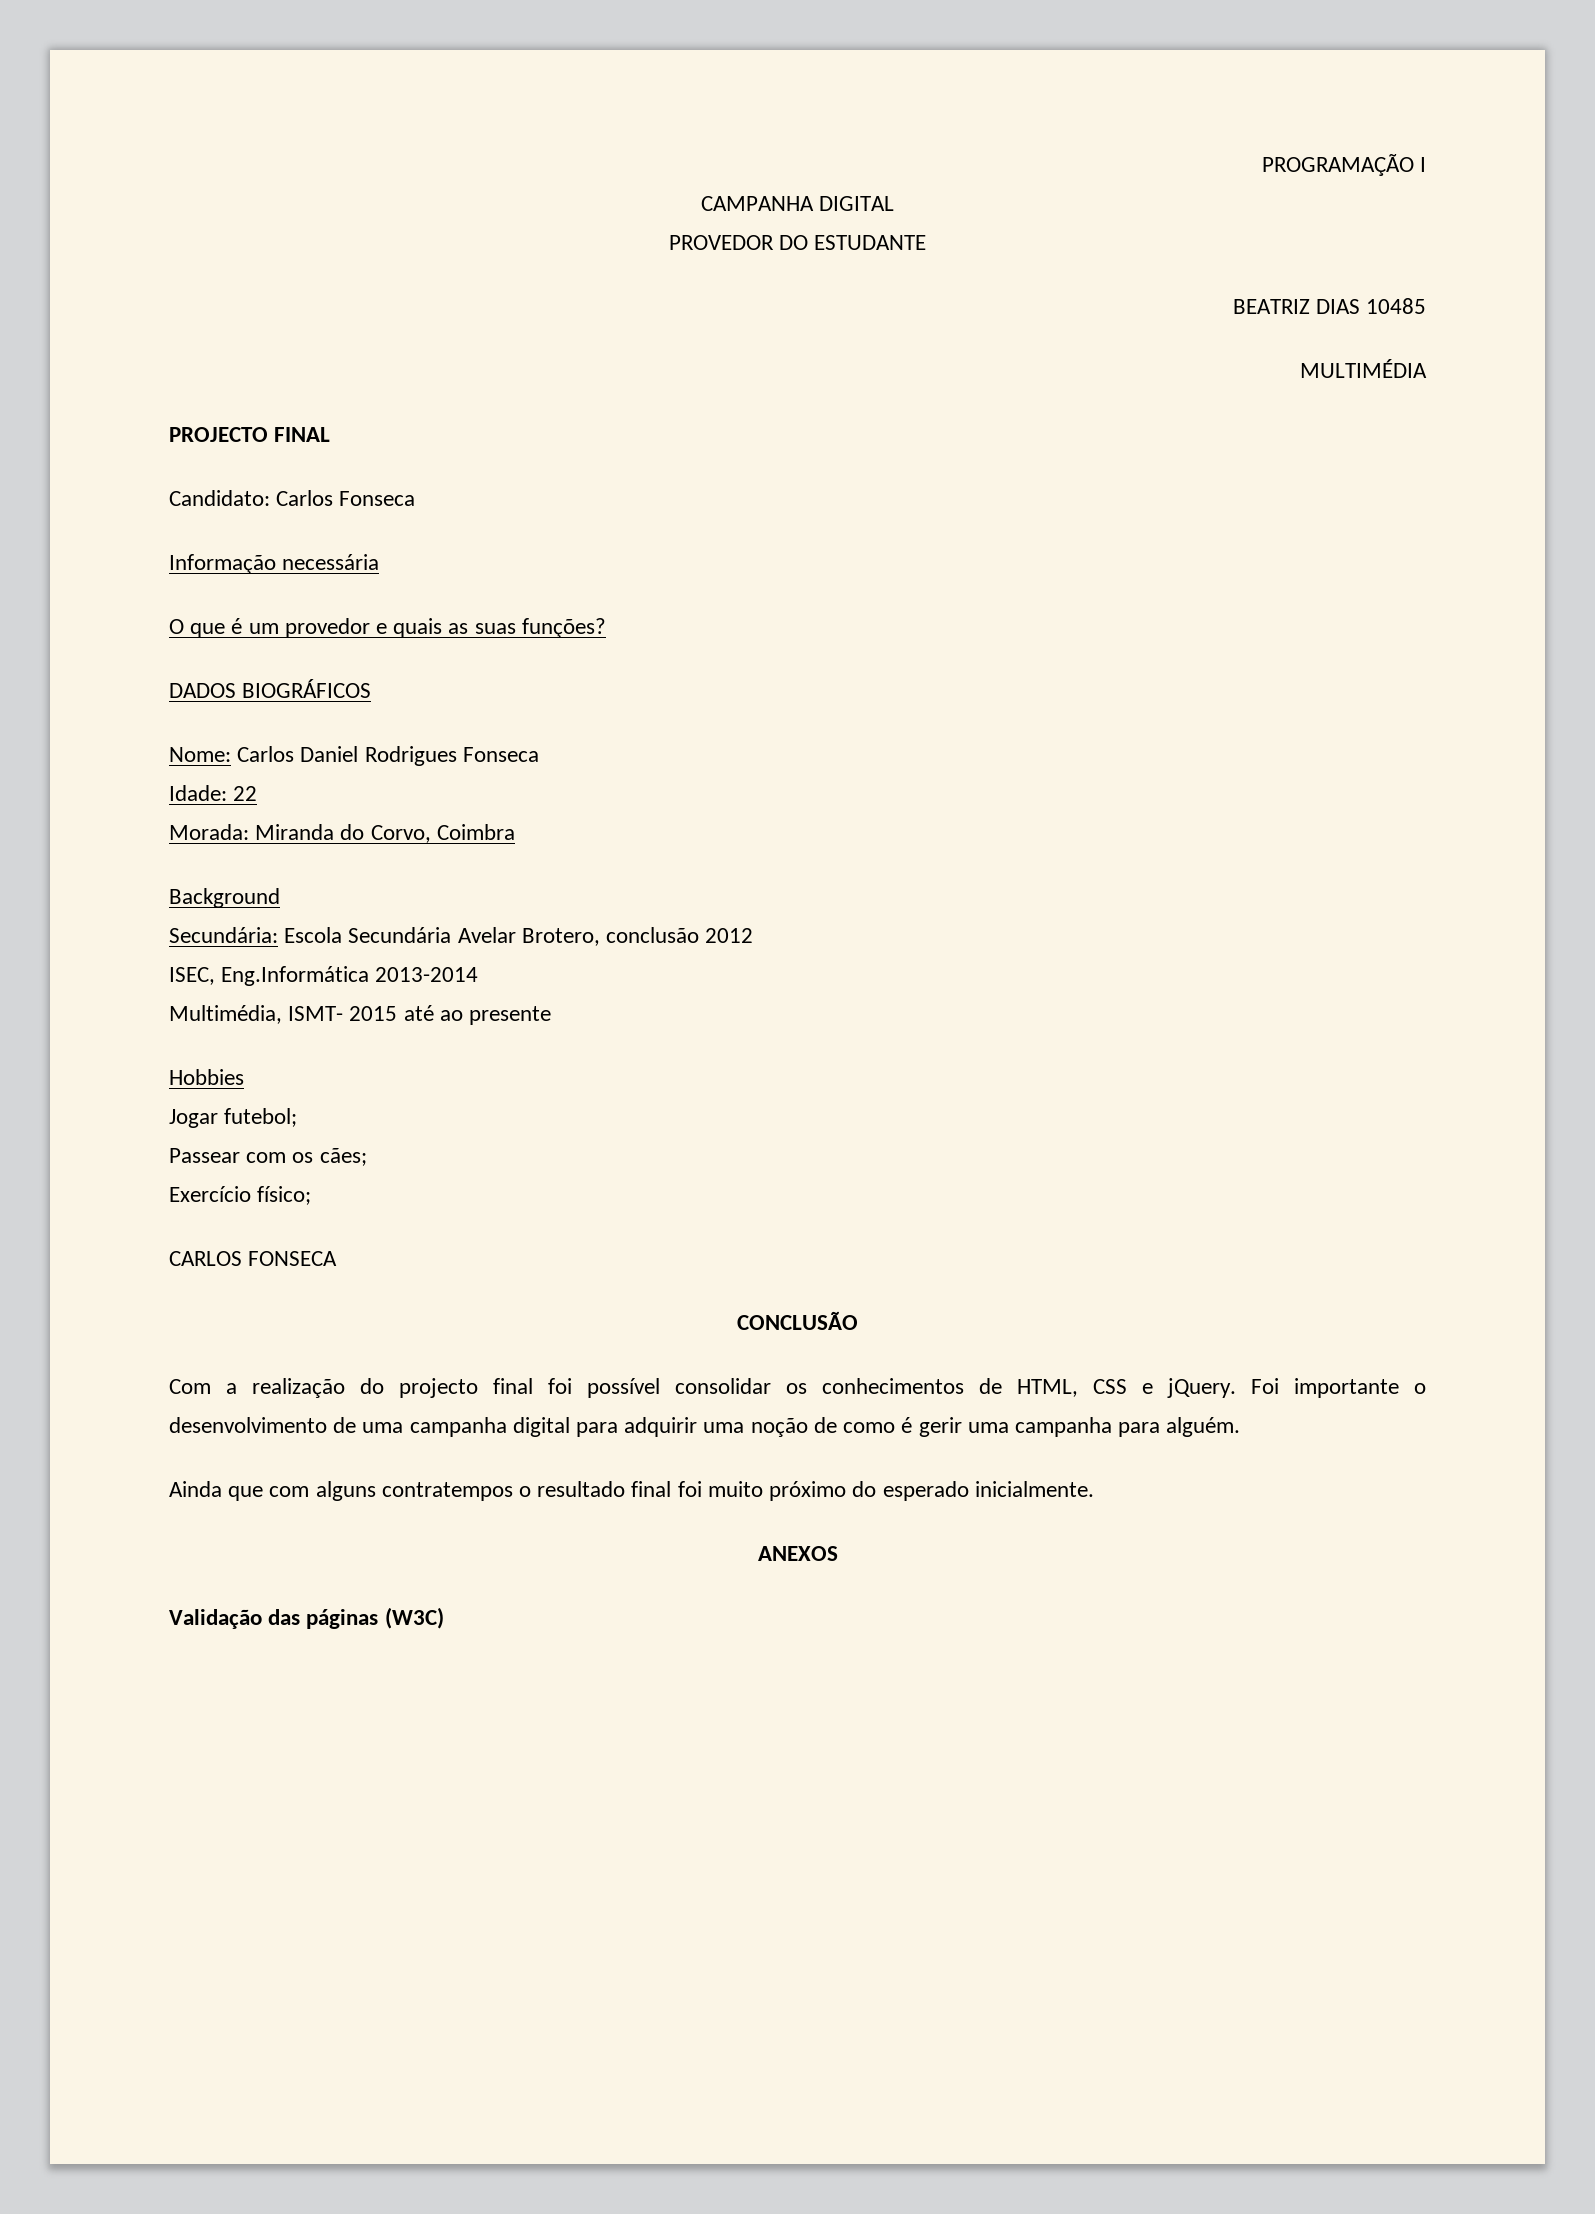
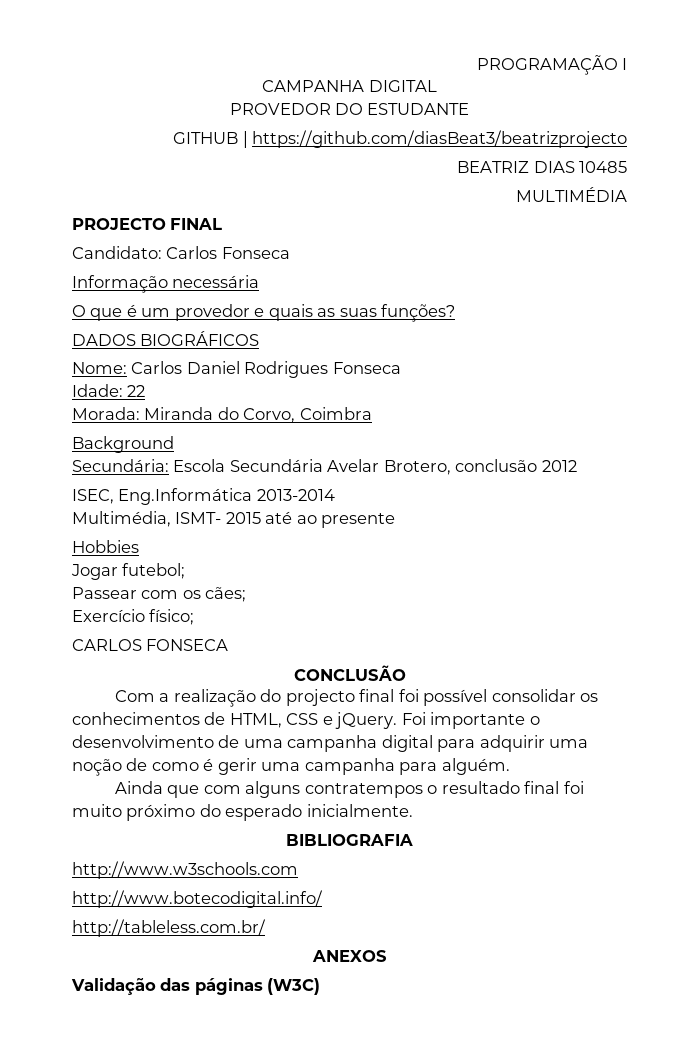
(927, 242) none -> [173,130,627,148] // GITHUB | https://github.com/diasBeat3/beatrizprojecto
(1094, 1489) none -> [286,834,413,846] [72,861,298,879] [72,890,323,908] [72,919,266,937] // BIBLIOGRAFIA // http://www.w3schools.com // http://www.botecodigital.info/ // http://tableless.com.br/

